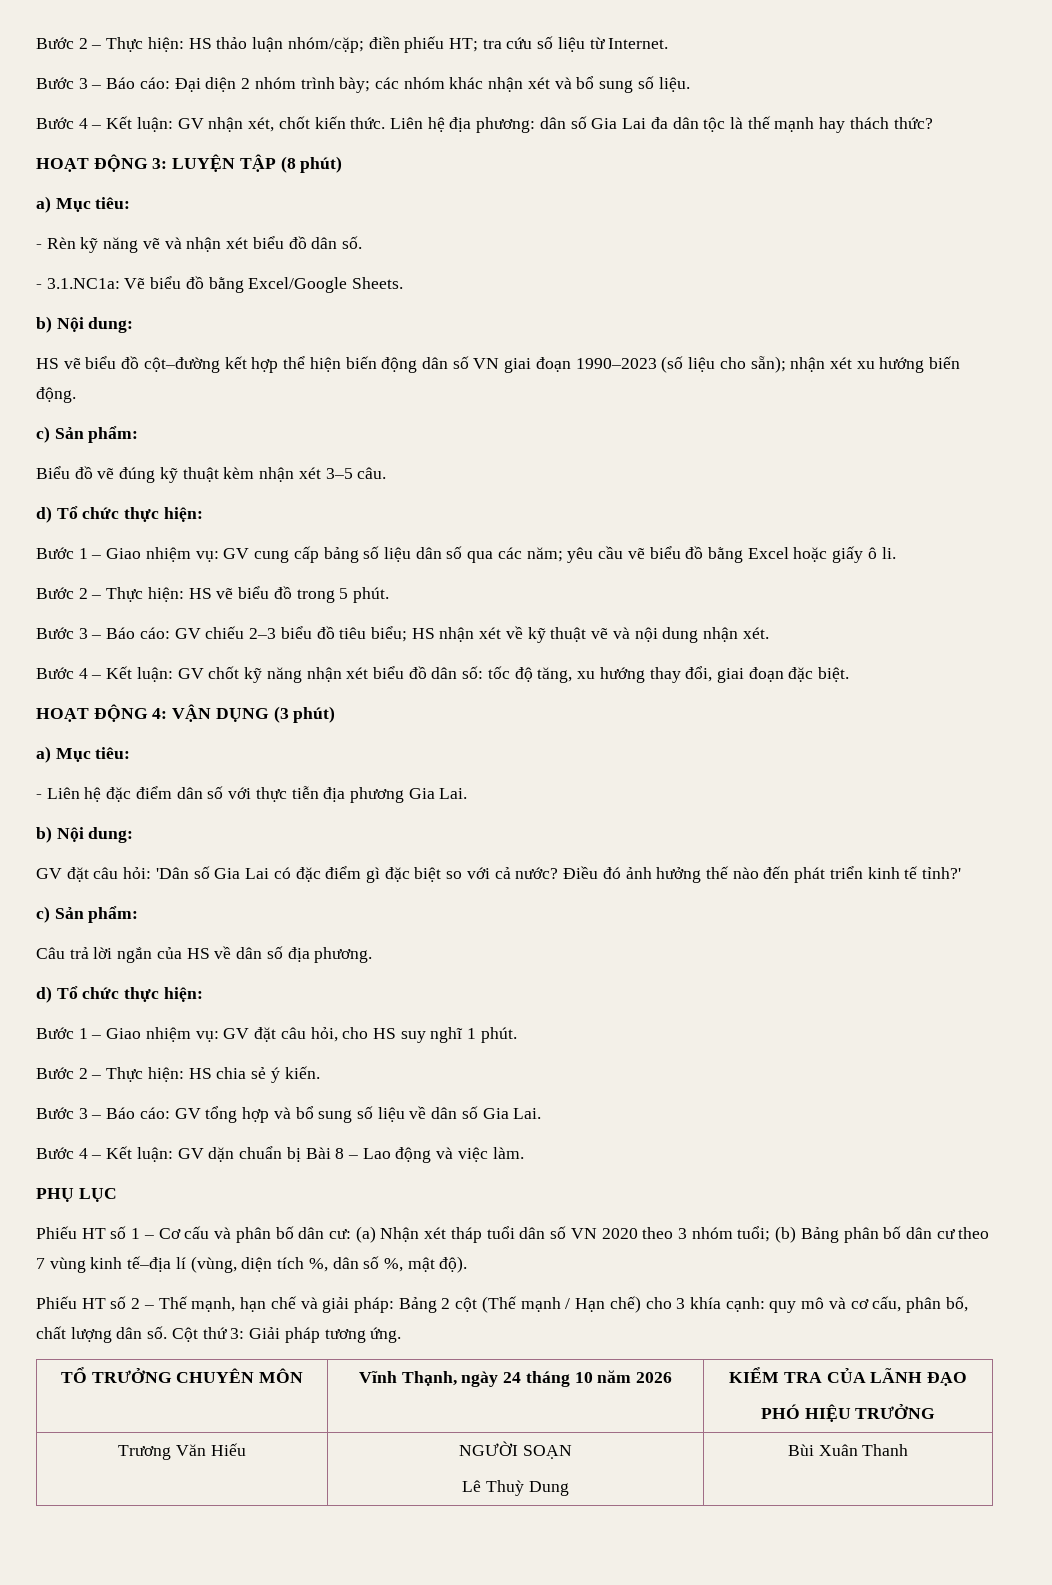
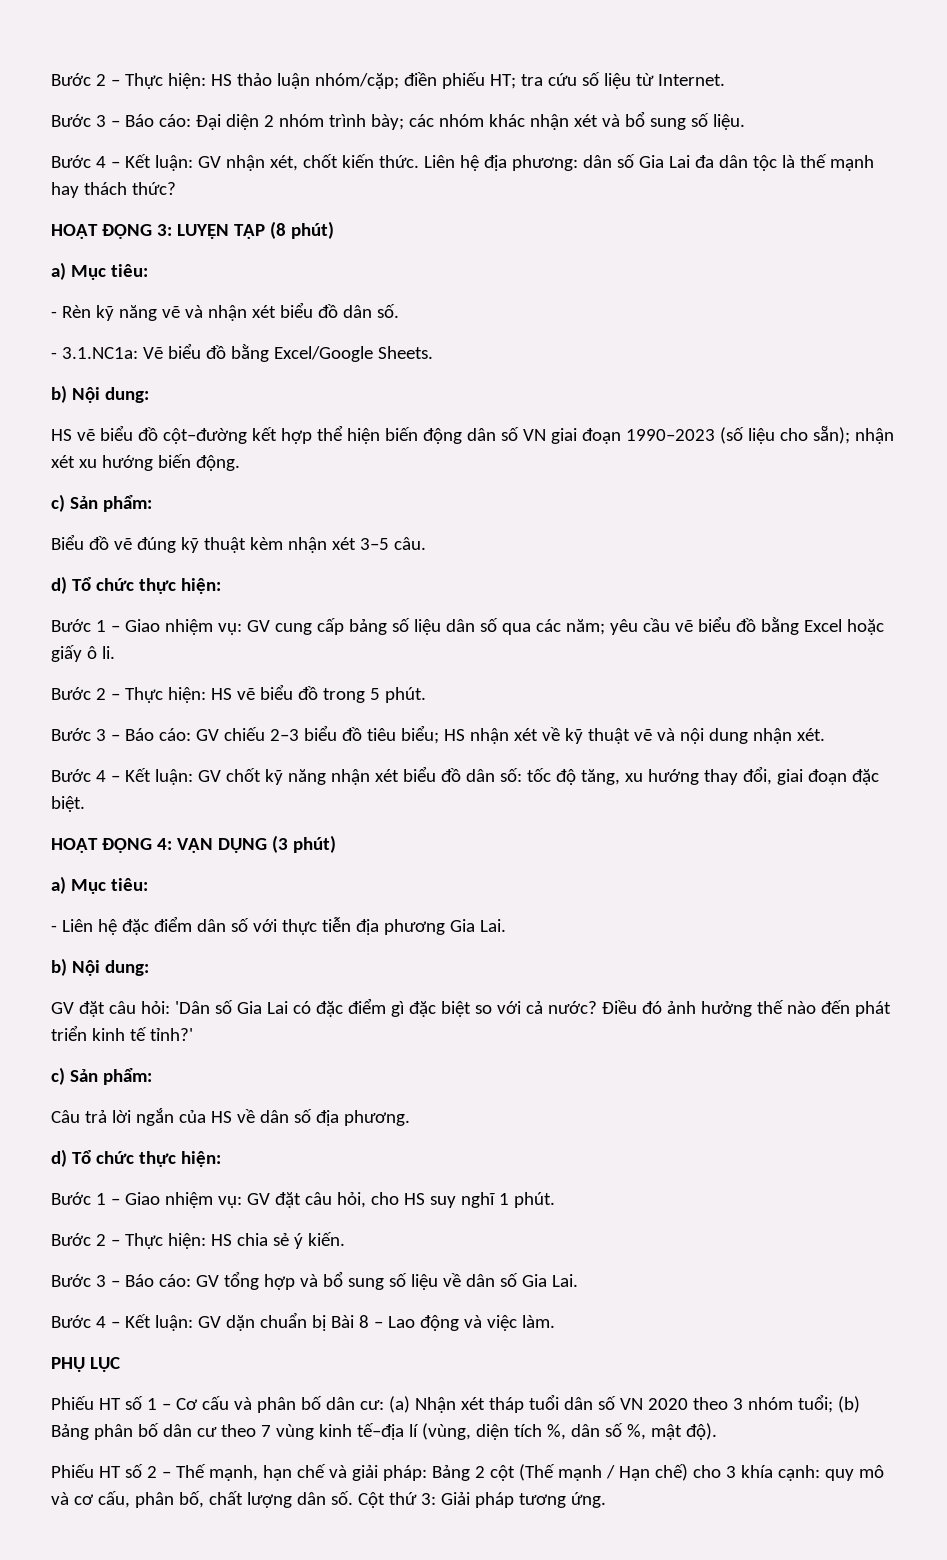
[60,1367,304,1383] [358,1370,673,1387] [729,1367,967,1386] [760,1404,936,1422] [118,1443,246,1460] [459,1441,572,1459] [462,1480,569,1496] [787,1444,909,1456] // TỔ TRƯỞNG CHUYÊN MÔN | Vĩnh Thạnh, ngày 24 tháng 10 năm 2026 | KIỂM TRA CỦA LÃNH ĐẠO // PHÓ HIỆU TRƯỞNG // Trương Văn Hiếu | NGƯỜI SOẠN // Lê Thuỳ Dung | Bùi Xuân Thanh -> (606, 1500) none

